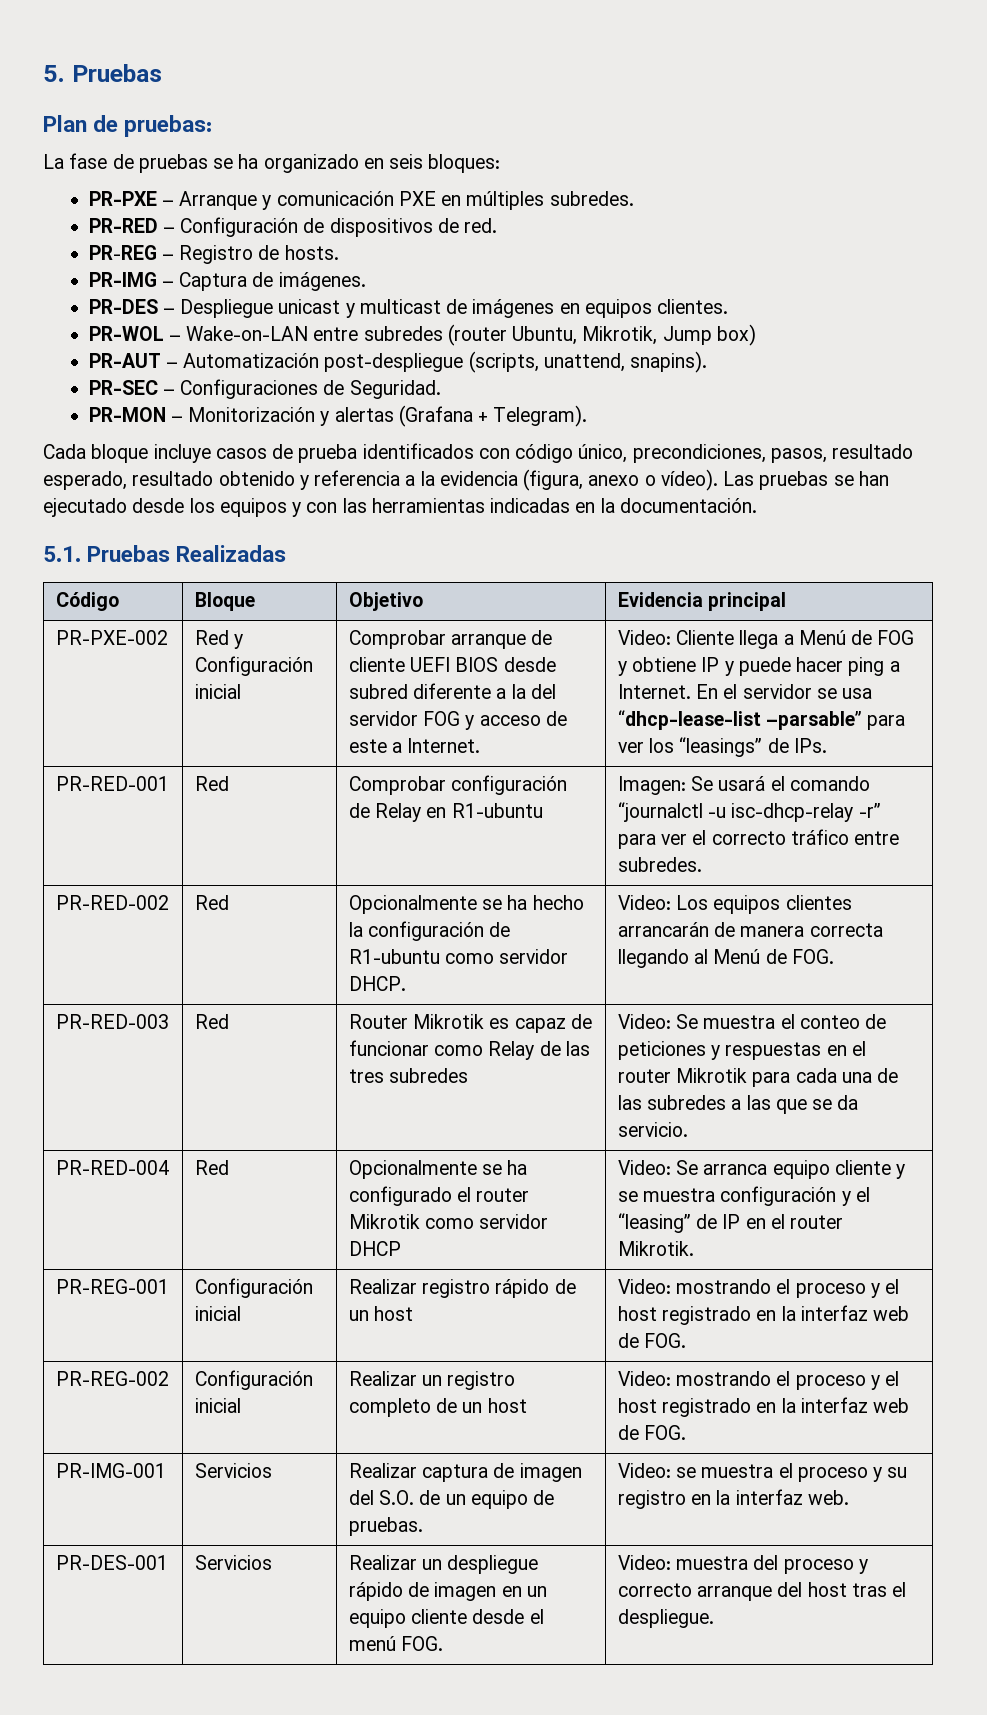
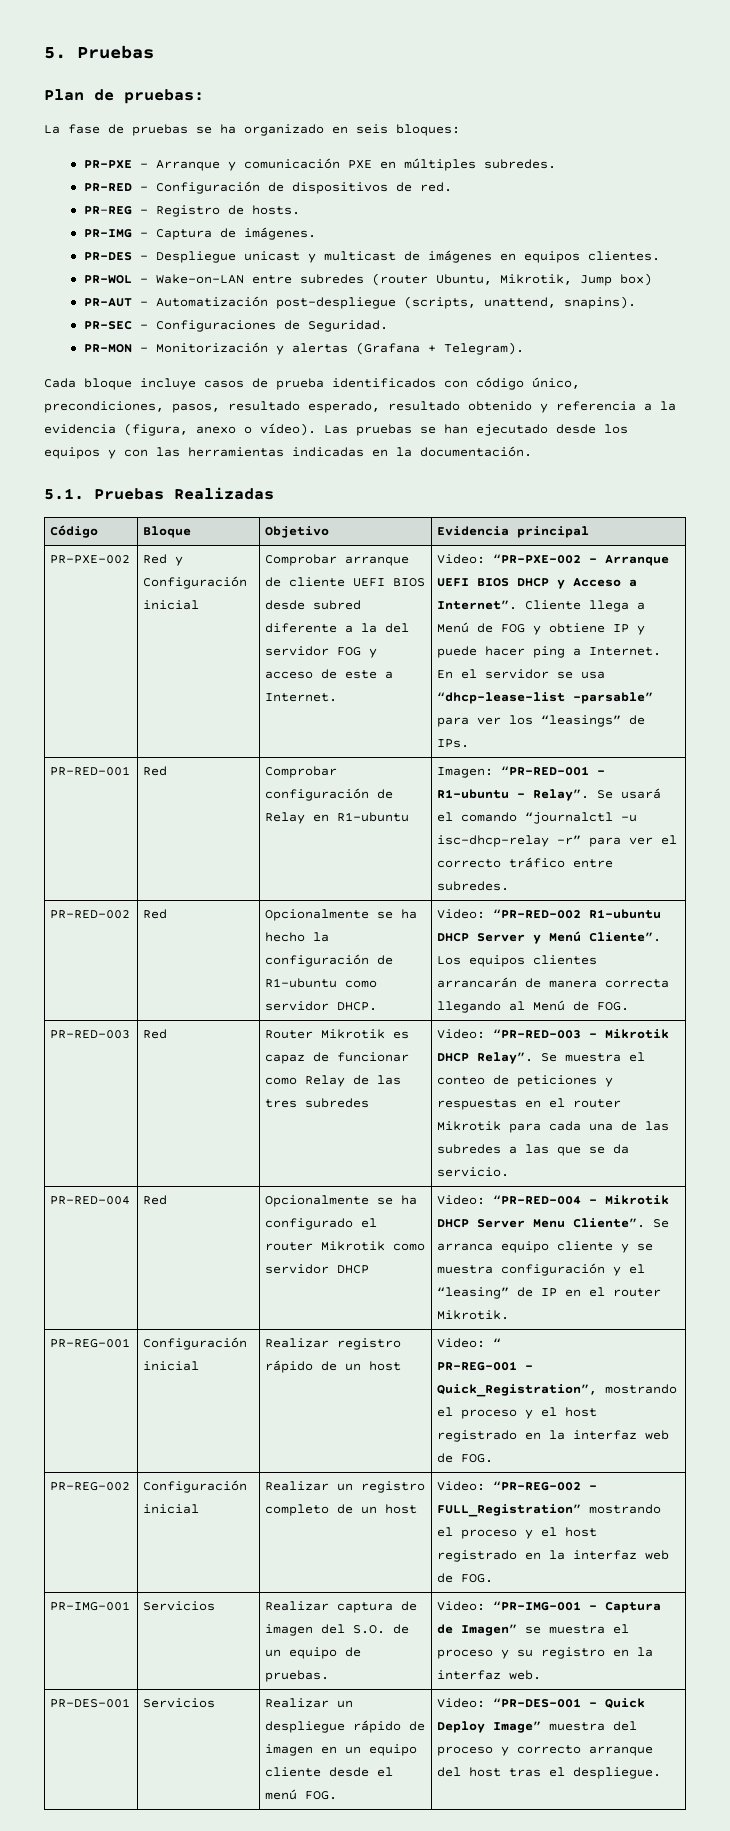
(671, 637) none -> [493,554,670,566] [437,578,638,589] [437,600,518,610] “PR-PXE-002 - Arranque UEFI BIOS DHCP y Acceso a Internet”.
(686, 785) none -> [501,766,606,776] [437,789,590,801] “PR-RED-001 - R1-ubuntu – Relay”.
(671, 902) none -> [493,909,662,919] [437,931,662,944] “PR-RED-002 R1-ubuntu DHCP Server y Menú Cliente”.
(671, 1021) none -> [493,1029,670,1039] [437,1052,534,1064] “PR-RED-003 - Mikrotik DHCP Relay”.
(671, 1167) none -> [493,1195,670,1205] [437,1218,646,1228] “PR-RED-004 - Mikrotik DHCP Server Menu Cliente”.
(671, 1286) none -> [493,1338,502,1347] [437,1361,534,1371] [437,1384,598,1397] “ // PR-REG-001 - Quick_Registration”,
(671, 1378) none -> [493,1481,598,1491] [437,1504,582,1517] “PR-REG-002 - FULL_Registration”
(671, 1470) none -> [493,1601,662,1613] [437,1624,518,1636] “PR-IMG-001 - Captura de Imagen”
(671, 1562) none -> [493,1698,646,1709] [437,1721,542,1733] “PR-DES-001 - Quick Deploy Image”

